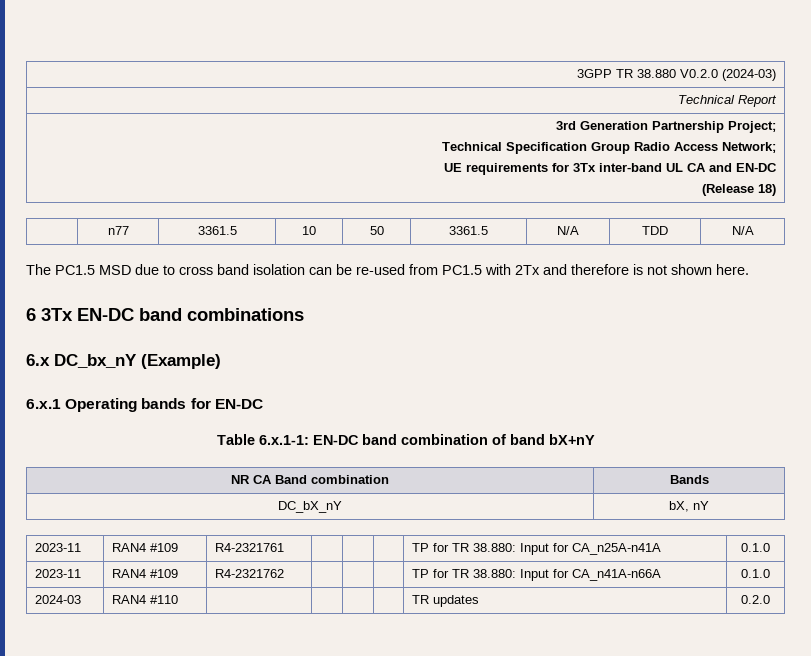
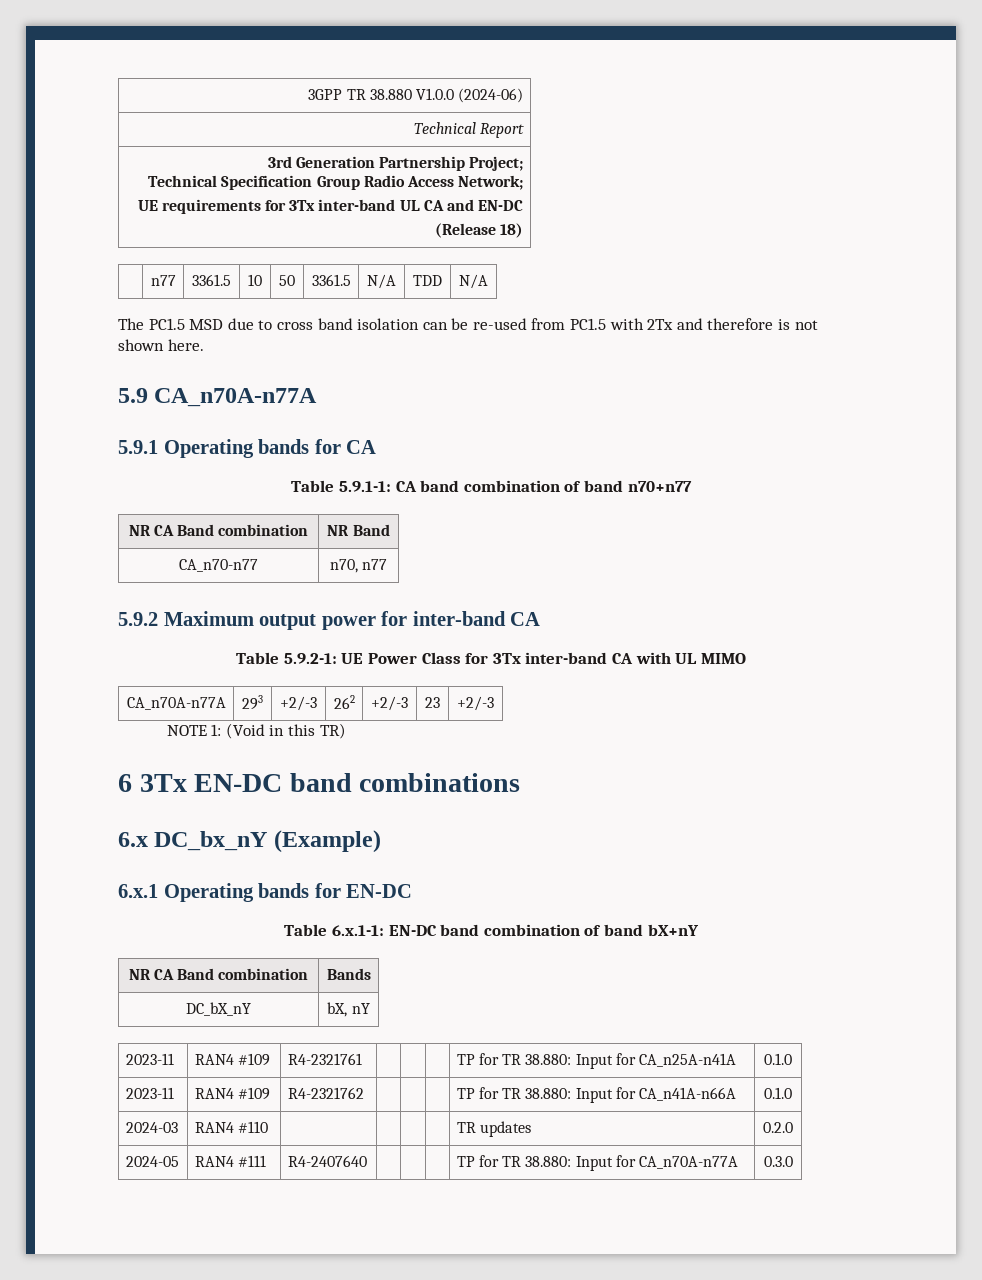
[679,69,776,81] V0.2.0 (2024-03) -> [415,88,524,103] V1.0.0 (2024-06)
(749, 269) none -> [118,388,318,407] [118,439,377,458] [291,480,692,492] [128,524,309,536] [327,524,390,536] [179,559,258,572] [329,559,388,573] [118,611,541,630] [236,652,746,664] [126,697,226,710] [242,695,263,710] [280,696,317,711] [333,695,355,709] [371,696,408,711] [425,697,440,708] [457,696,494,711] [166,723,346,739] // 5.9 CA_n70A-n77A // 5.9.1 Operating bands for CA // Table 5.9.1-1: CA band combination of band n70+n77 // NR CA Band combination | NR Band // CA_n70-n77 | n70, n77 // 5.9.2 Maximum output power for inter-band CA // Table 5.9.2-1: UE Power Class for 3Tx inter-band CA with UL MIMO // CA_n70A-n77A | 293 | +2/-3 | 262 | +2/-3 | 23 | +2/-3 // NOTE 1: (Void in this TR)
(770, 599) none -> [125,1156,179,1167] [194,1155,267,1167] [287,1155,367,1167] [456,1155,738,1171] [763,1156,793,1167] // 2024-05 | RAN4 #111 | R4-2407640 | | | | TP for TR 38.880: Input for CA_n70A-n77A | 0.3.0

